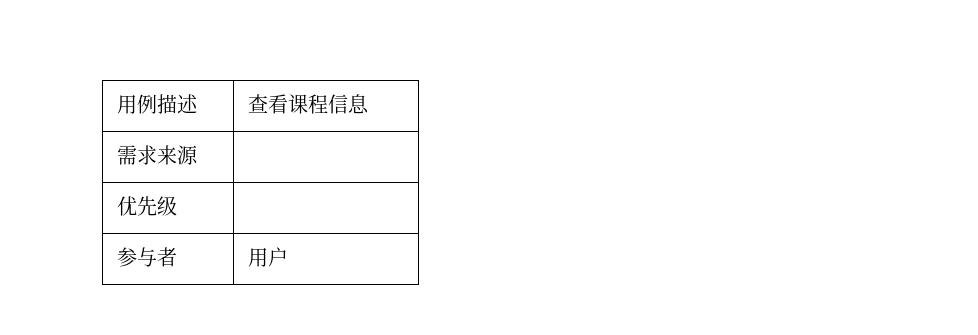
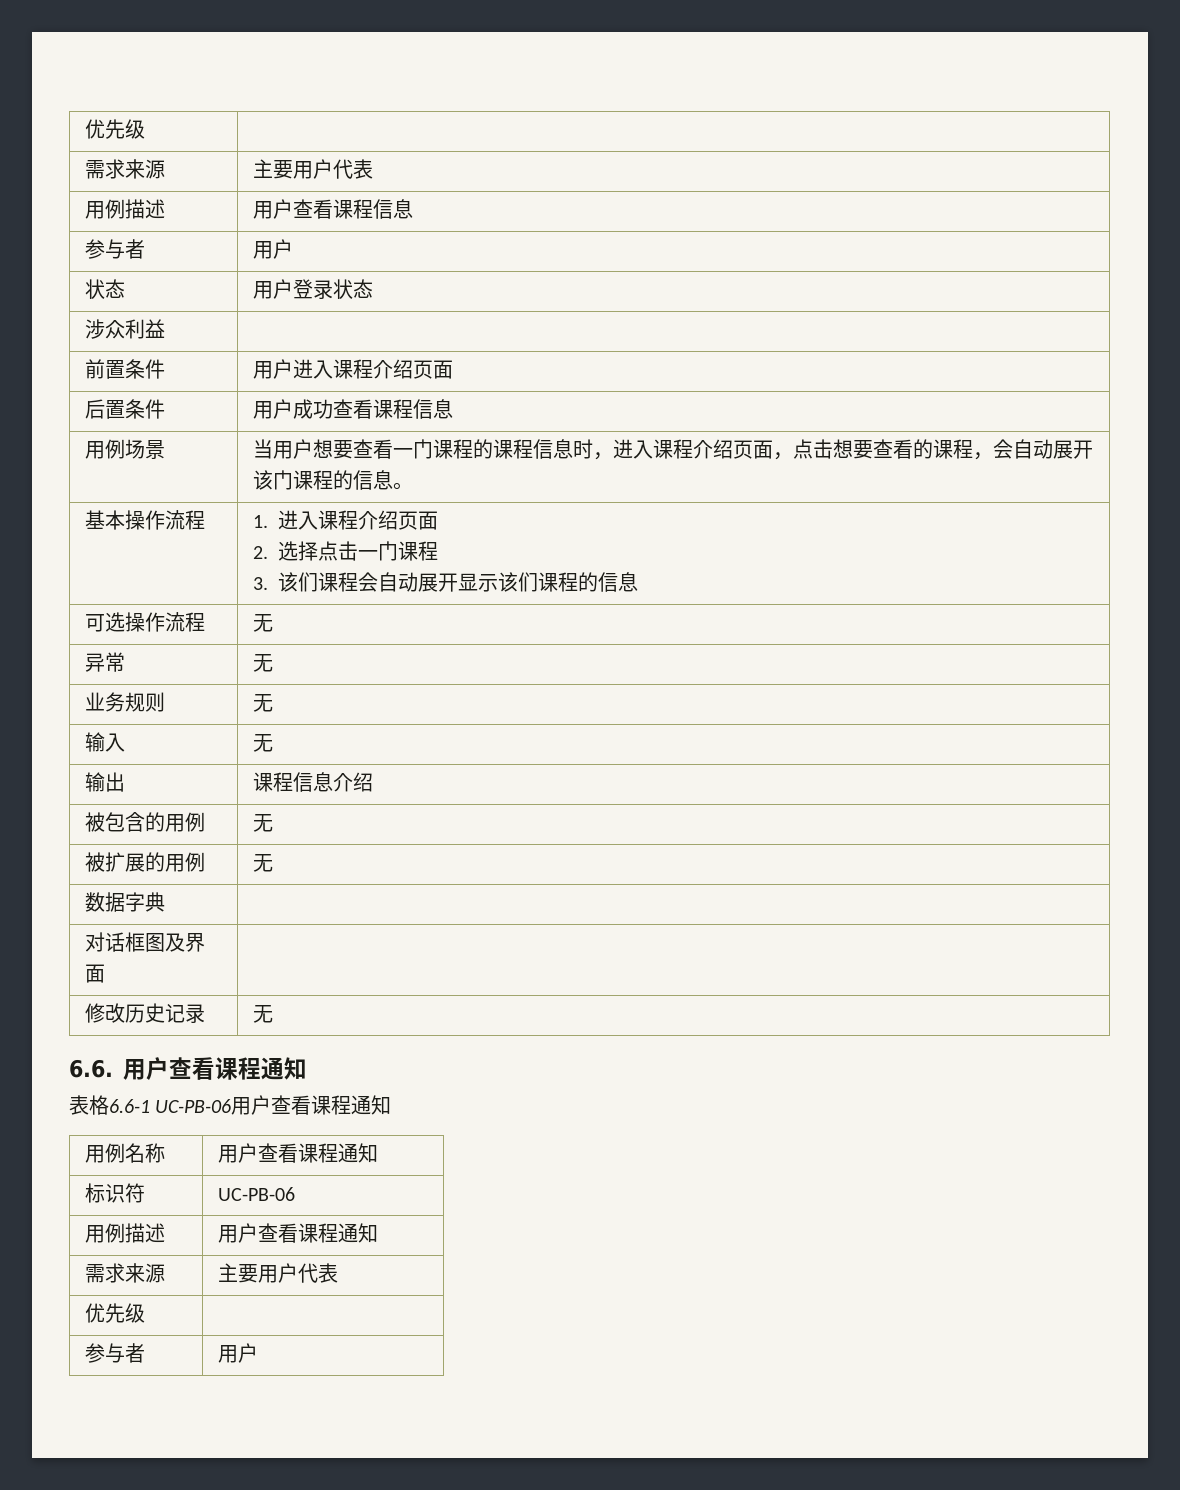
[116,94,198,114] [247,94,369,114] [116,145,198,165] 用例描述 | 查看课程信息 // 需求来源 | -> [84,119,145,139] [84,159,165,179] [252,159,373,179] [84,199,165,219] [252,199,413,219] [84,239,145,259] [252,239,293,259] [84,279,125,299] [252,279,373,299] [84,319,165,339] [84,359,165,379] [252,359,453,379] [84,399,165,419] [252,399,453,419] [84,439,165,459] [252,439,1093,460] [252,470,413,490] [84,510,205,530] [252,510,438,530] [252,541,438,561] [252,572,638,592] [84,612,205,632] [252,614,273,632] [84,652,125,672] [252,654,273,672] [84,692,165,712] [252,694,273,712] [84,732,125,752] [252,734,273,752] [84,772,125,792] [252,772,373,792] [84,812,205,832] [252,814,273,832] [84,852,205,872] [252,854,273,872] [84,892,165,912] [84,932,205,952] [84,964,105,983] [84,1003,205,1023] [252,1005,273,1023] [69,1057,307,1080] [69,1095,392,1115] [84,1143,165,1163] [217,1143,378,1163] [84,1183,145,1203] [217,1187,295,1201] [84,1223,165,1243] [217,1223,378,1243] [84,1263,165,1283] [217,1263,338,1283] 优先级 | // 需求来源 | 主要用户代表 // 用例描述 | 用户查看课程信息 // 参与者 | 用户 // 状态 | 用户登录状态 // 涉众利益 | // 前置条件 | 用户进入课程介绍页面 // 后置条件 | 用户成功查看课程信息 // 用例场景 | 当用户想要查看一门课程的课程信息时，进入课程介绍页面，点击想要查看的课程，会自动展开该门课程的信息。 // 基本操作流程 | 1.进入课程介绍页面 // 2.选择点击一门课程 // 3.该们课程会自动展开显示该们课程的信息 // 可选操作流程 | 无 // 异常 | 无 // 业务规则 | 无 // 输入 | 无 // 输出 | 课程信息介绍 // 被包含的用例 | 无 // 被扩展的用例 | 无 // 数据字典 | // 对话框图及界面 | // 修改历史记录 | 无 // 6.6.用户查看课程通知 // 表格6.6-1 UC-PB-06用户查看课程通知 // 用例名称 | 用户查看课程通知 // 标识符 | UC-PB-06 // 用例描述 | 用户查看课程通知 // 需求来源 | 主要用户代表

